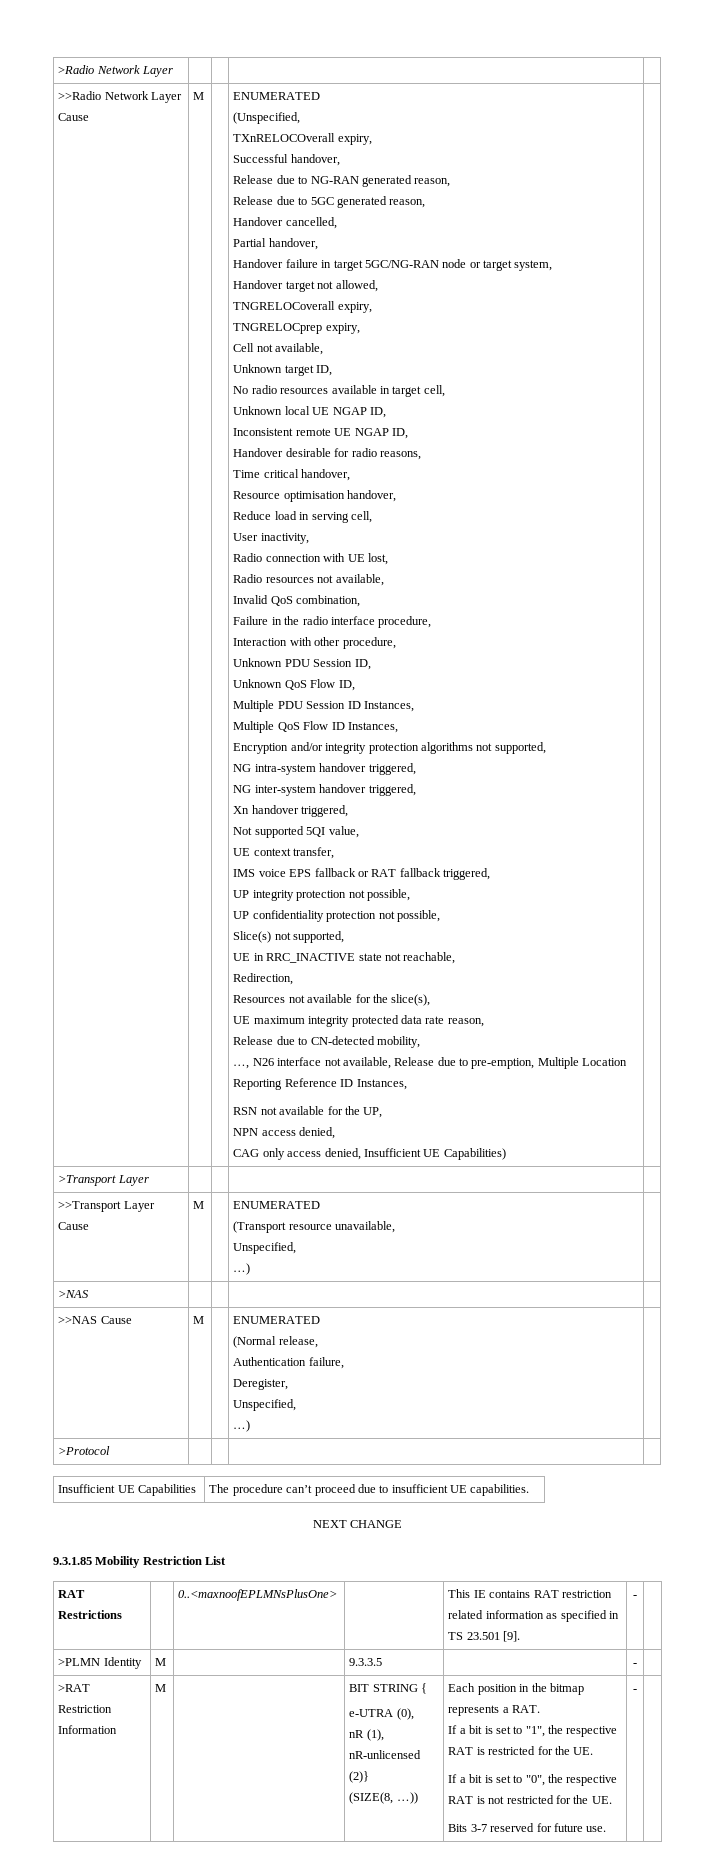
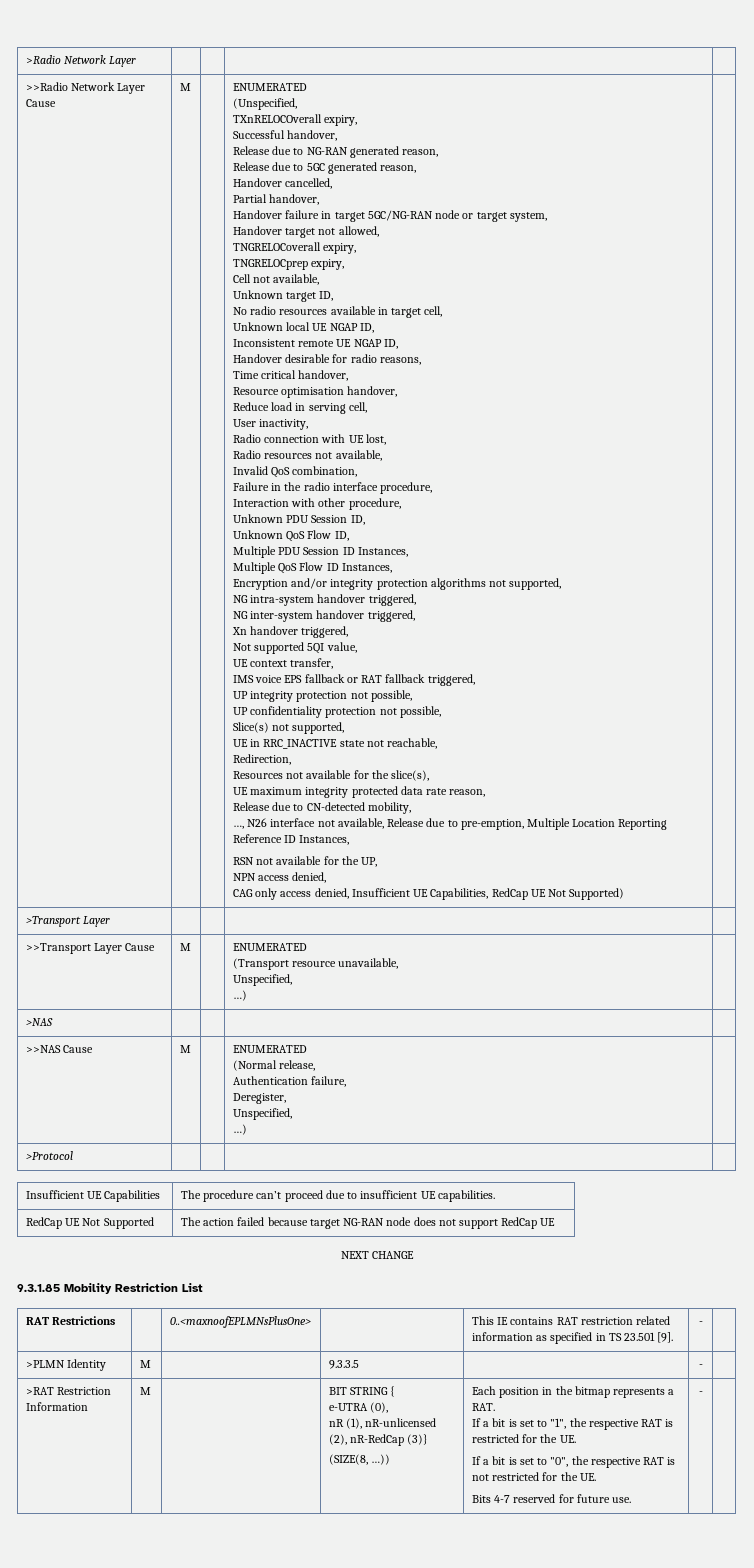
[443,1148,506,1160] Capabilities) -> [430,888,625,900] Capabilities, RedCap UE Not Supported)
(530, 1490) none -> [25,1217,154,1229] [180,1217,556,1229] // RedCap UE Not Supported | The action failed because target NG-RAN node does not support RedCap UE
[349,1771,370,1783] (2)} -> [328,1434,429,1446] (2), nR-RedCap (3)}
[470,1824,487,1832] 3-7 -> [494,1495,511,1503] 4-7

